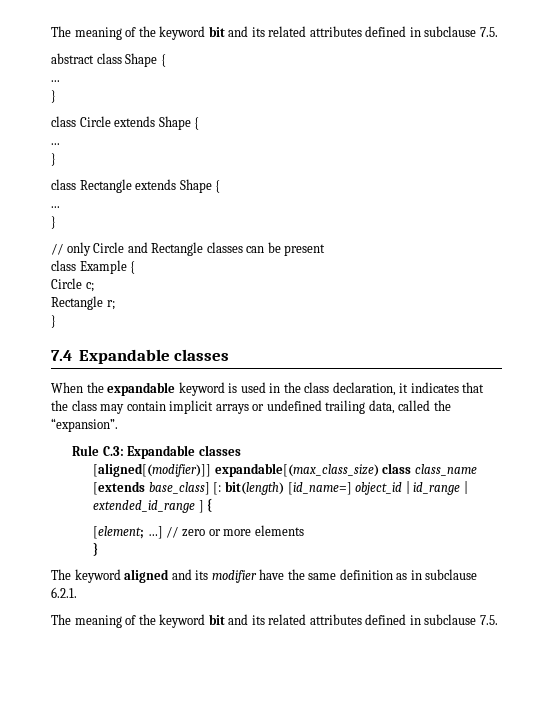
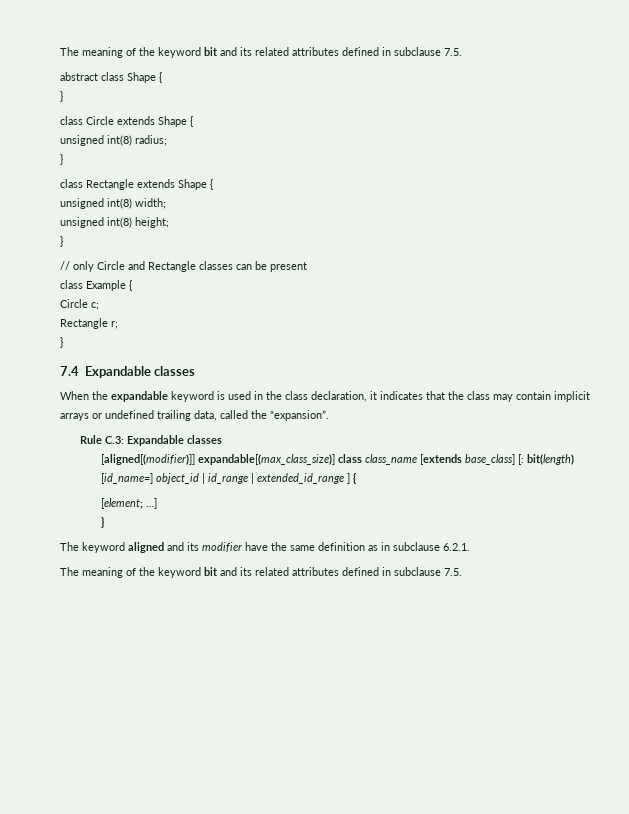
[51,80,60,82] // ... -> (162, 77) none
[51,143,60,145] ... -> [60,135,167,146] unsigned int(8) radius;
[51,206,60,208] ... -> [60,198,166,209] [60,217,169,228] unsigned int(8) width; // unsigned int(8) height;
[214,463,379,477] expandable[(max_class_size) -> [197,454,335,465] expandable[(max_class_size)]
[166,525,304,538] // zero or more elements -> (157, 503) none

